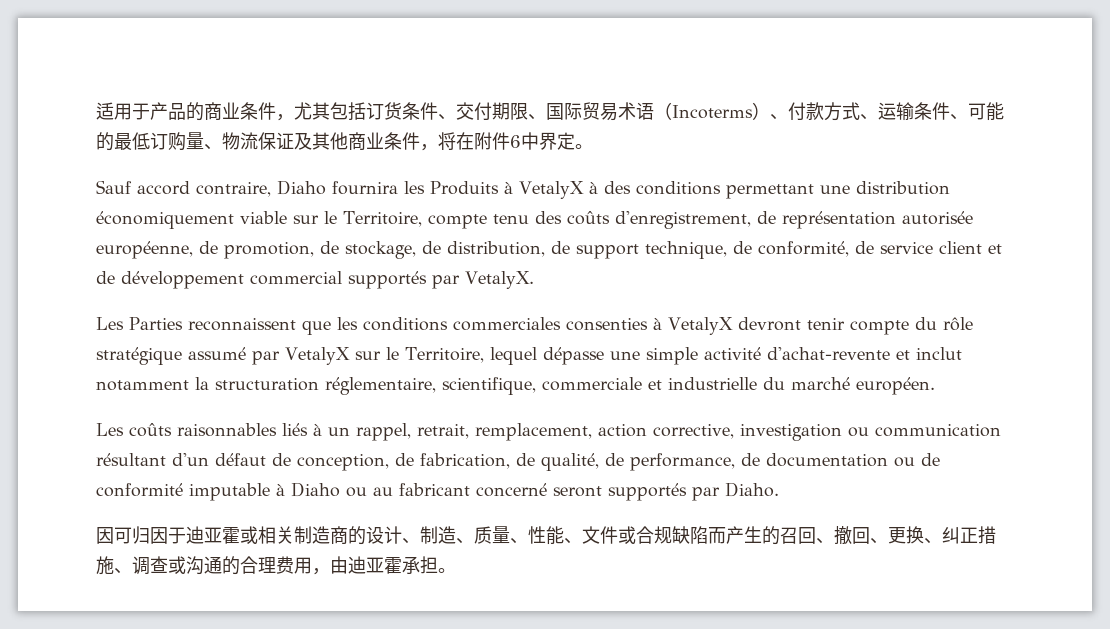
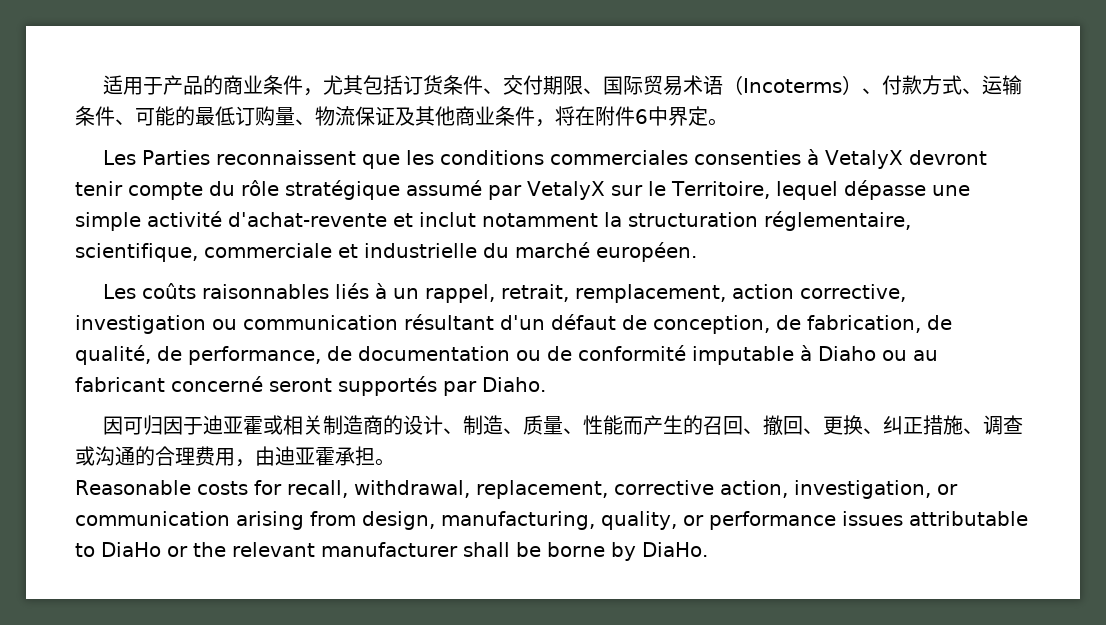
[96,180,950,199] [96,211,973,229] [96,241,1002,259] [96,271,534,289] // Sauf accord contraire, Diaho fournira les Produits à VetalyX à des conditions permettant une distribution économiquement viable sur le Territoire, compte tenu des coûts d'enregistrement, de représentation autorisée européenne, de promotion, de stockage, de distribution, de support technique, de conformité, de service client et de développement commercial supportés par VetalyX. -> (728, 122) none
[564,526,708,544] 、文件或合规缺陷 -> (624, 425) none
(456, 570) none -> [75,480,958,499] [75,511,1028,530] [75,542,708,561] // Reasonable costs for recall, withdrawal, replacement, corrective action, investigation, or communication arising from design, manufacturing, quality, or performance issues attributable to DiaHo or the relevant manufacturer shall be borne by DiaHo.

